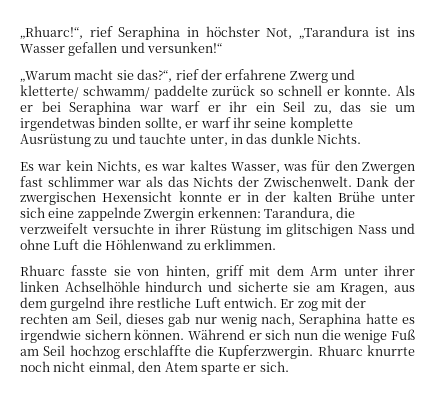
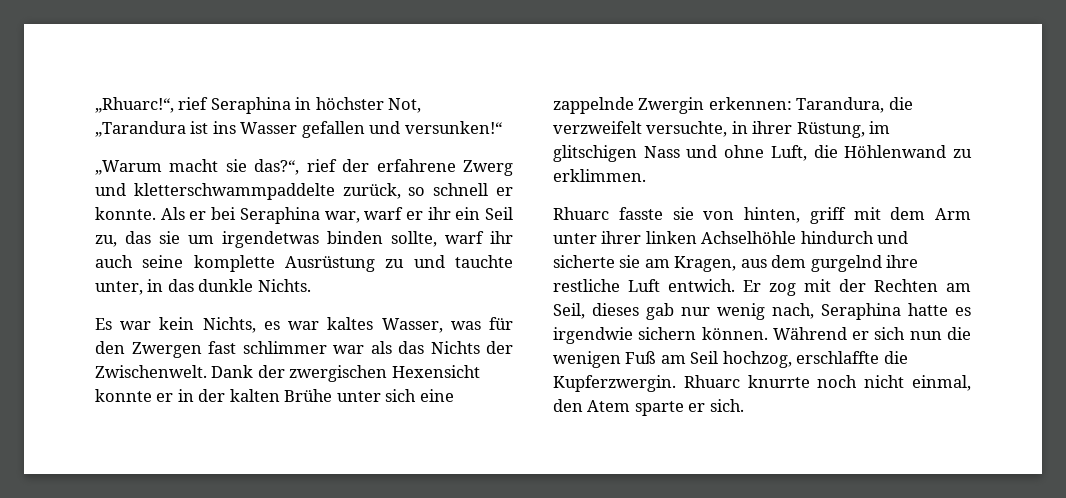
[20,85,256,99] kletterte/ schwamm/ paddelte zurück -> [133,183,401,200] kletterschwammpaddelte zurück,
[138,105,163,112] war -> [324,211,360,223] war,
[185,121,199,128] er -> (437, 239) none
(251, 122) none -> [95,255,133,268] auch
[91,223,154,234] versuchte -> [646,121,728,137] versuchte,
[210,224,261,237] Rüstung -> [796,122,865,138] Rüstung,
[53,239,80,250] Luft -> [770,145,807,161] Luft,
[20,313,68,324] rechten -> [874,279,938,292] Rechten
[343,330,388,343] wenige -> [553,351,621,368] wenigen
[69,345,120,359] hochzog -> [722,351,792,368] hochzog,

